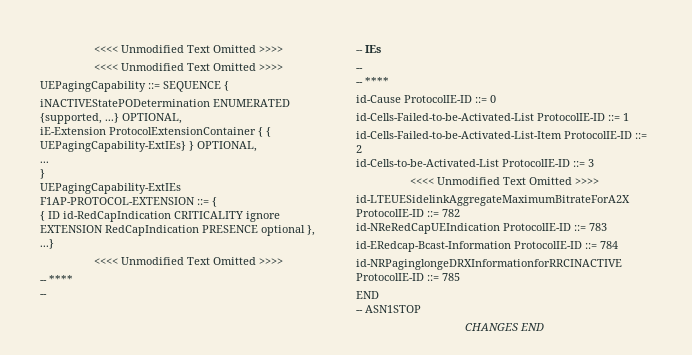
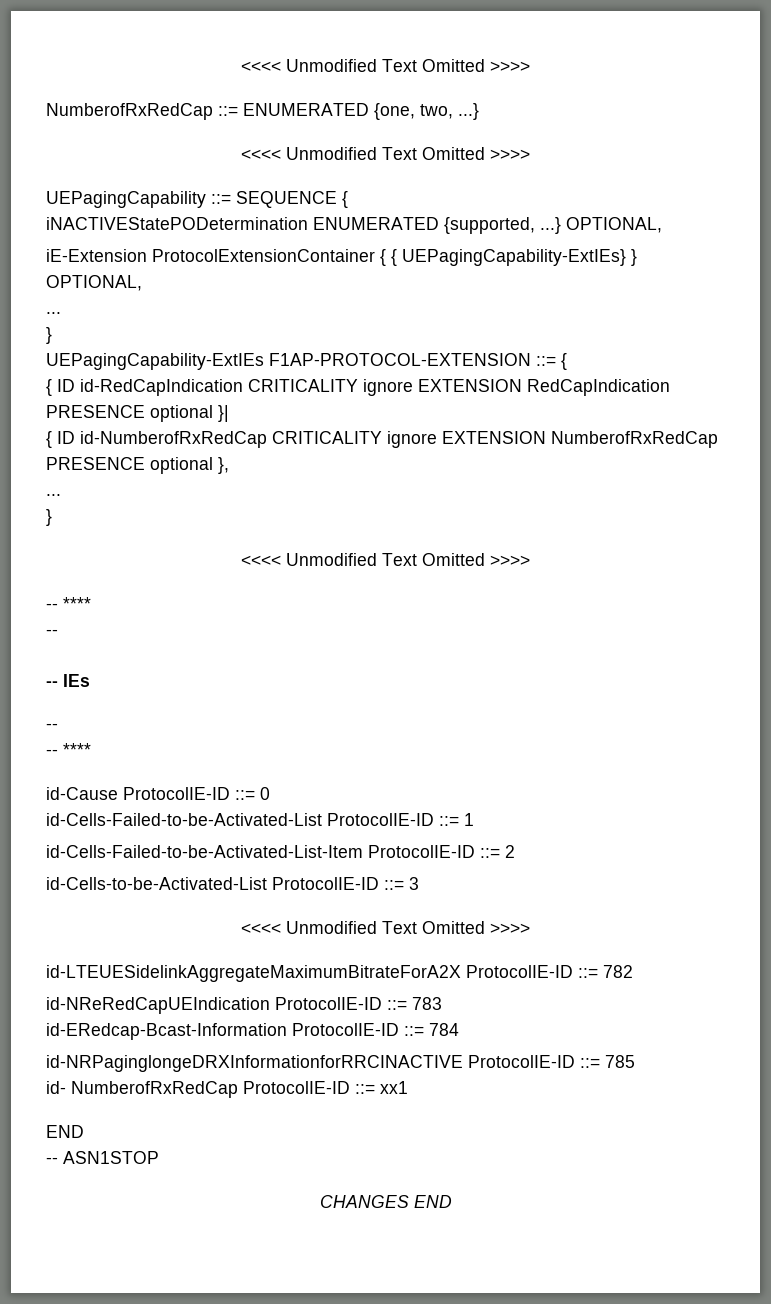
[93,45,283,53] <<<< Unmodified Text Omitted >>>> -> [241,59,530,72] [46,103,479,120] <<<< Unmodified Text Omitted >>>> // NumberofRxRedCap ::= ENUMERATED {one, two, ...}
(305, 230) none -> [218,405,229,422] [46,431,718,448] [46,457,213,474] }| // { ID id-NumberofRxRedCap CRITICALITY ignore EXTENSION NumberofRxRedCap PRESENCE optional
[40,239,54,249] ...} -> [46,494,61,496] [46,509,52,526] ... // }
(460, 277) none -> [46,1081,408,1098] // id- NumberofRxRedCap ProtocolIE-ID ::= xx1

